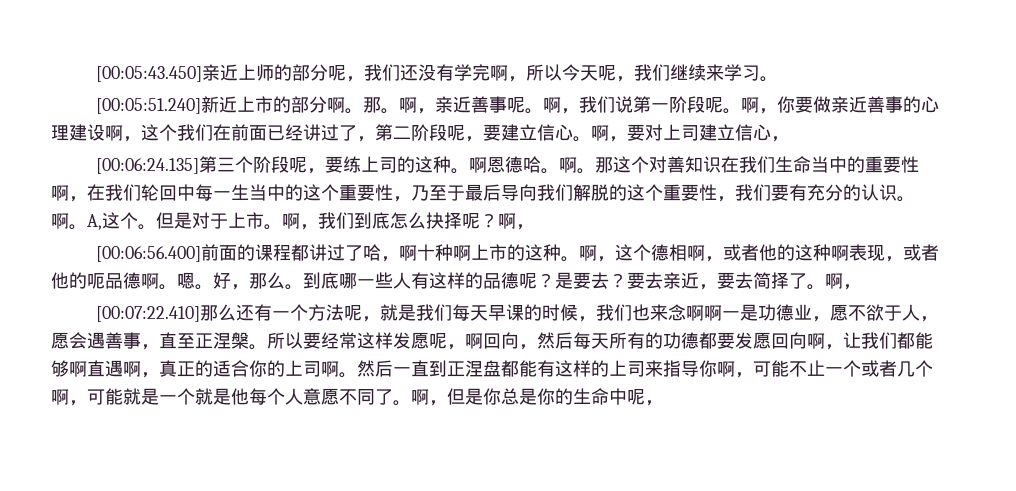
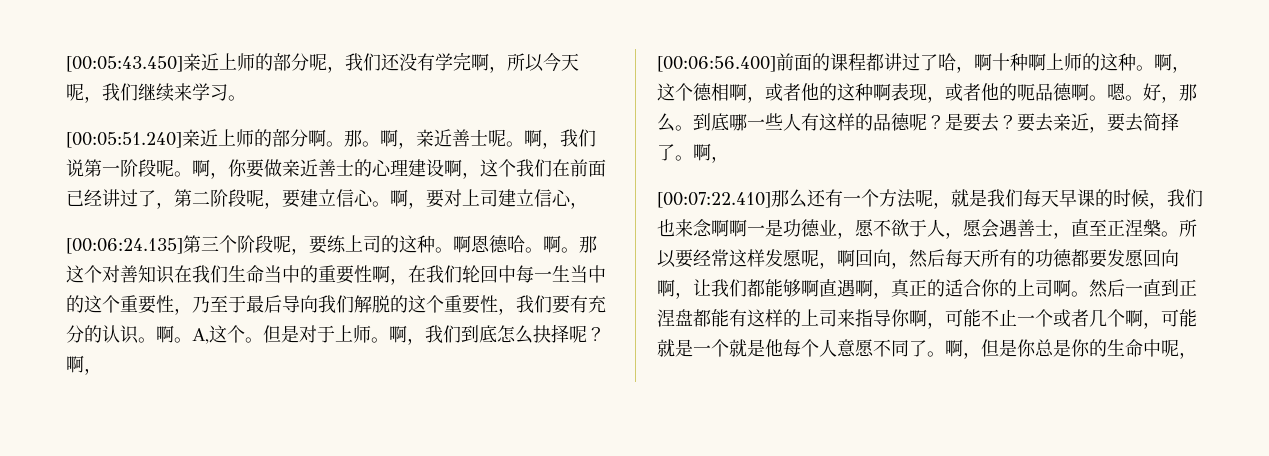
[201,96,274,113] 新近上市 -> [182,129,254,147] 亲近上师
[489,96,508,113] 事 -> [470,129,488,146] 士
[885,96,904,113] 事 -> [336,159,354,176] 士
[246,212,264,229] 市 -> [353,325,371,343] 师
[489,244,508,261] 市 -> [1064,53,1082,71] 师
[123,332,141,349] 事 -> [1035,219,1053,236] 士

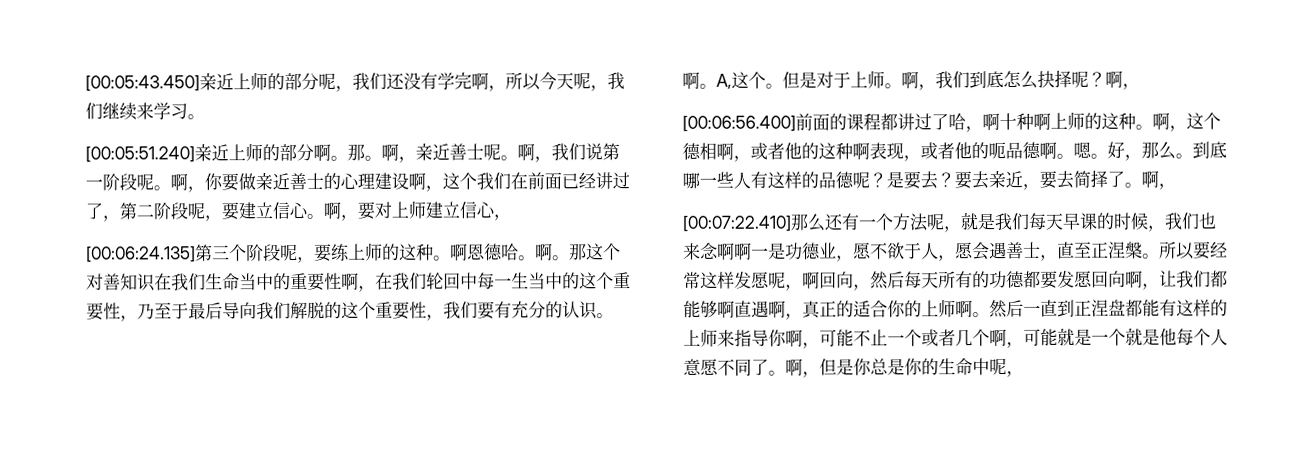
[480,189,498,207] 司 -> [408,200,426,219] 师
[363,235,381,253] 司 -> [365,242,383,261] 师
[1035,279,1053,297] 司 -> [938,299,956,318] 师
[819,309,837,327] 司 -> [700,328,718,347] 师

